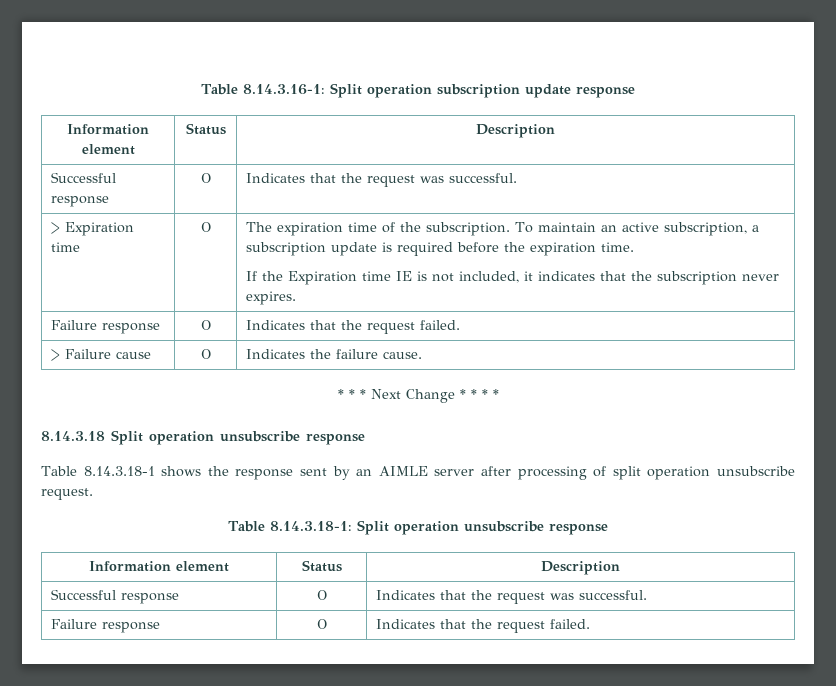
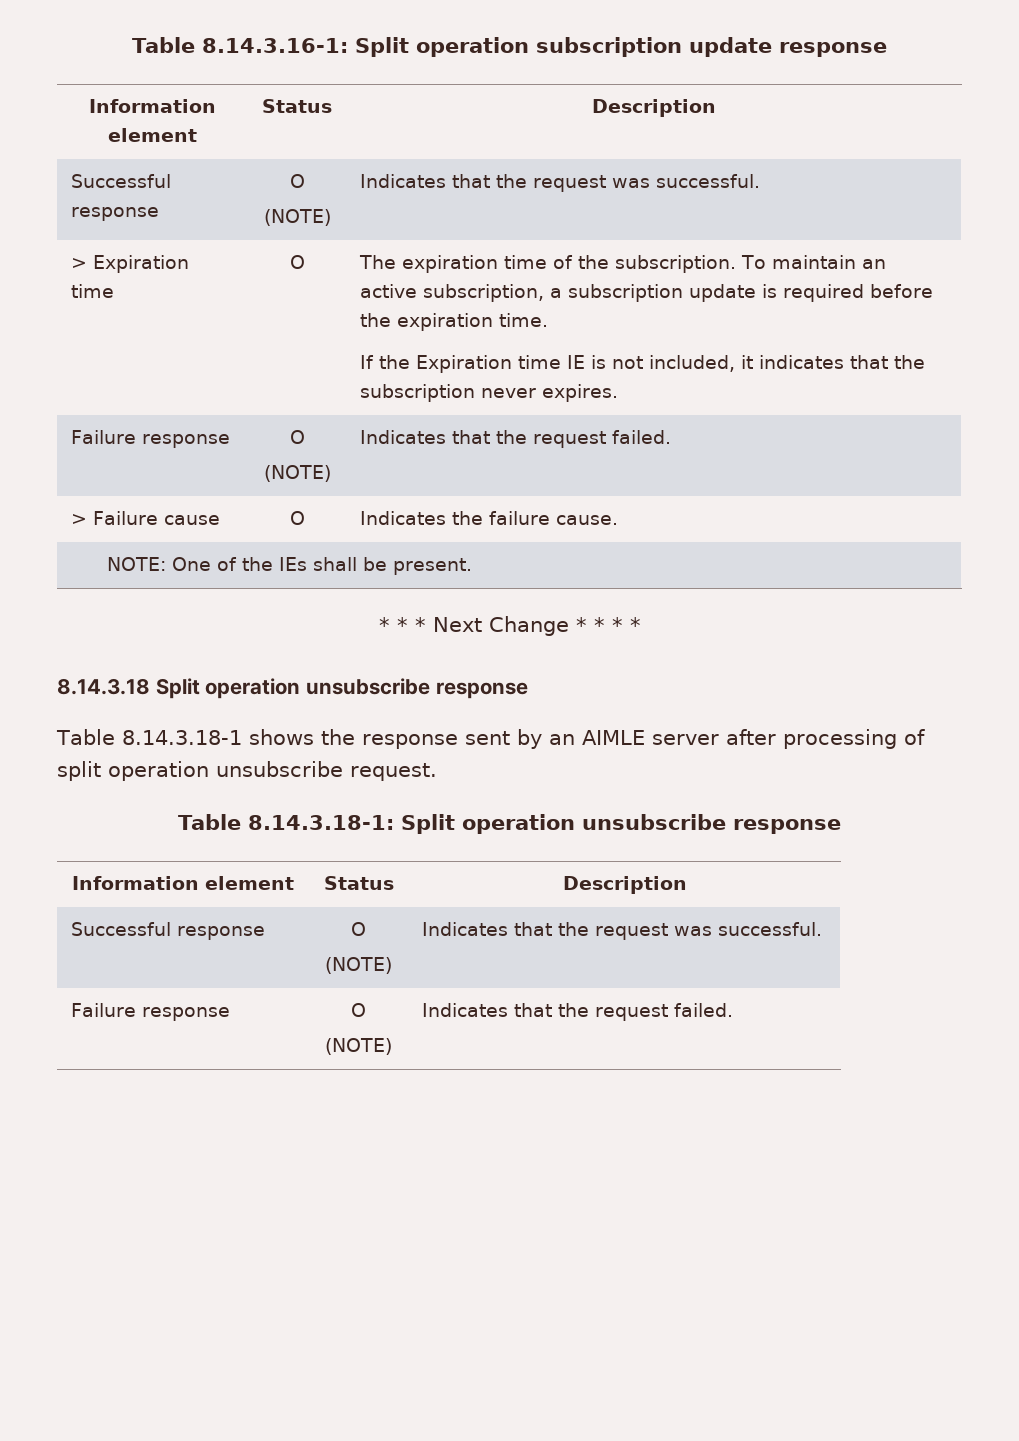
(211, 178) none -> [263,209,331,226] // (NOTE)
(211, 325) none -> [263,465,331,482] // (NOTE)
(423, 355) none -> [107,557,473,575] // NOTE: One of the IEs shall be present.
(327, 595) none -> [325,957,392,974] // (NOTE)
(327, 624) none -> [325,1038,392,1055] // (NOTE)

